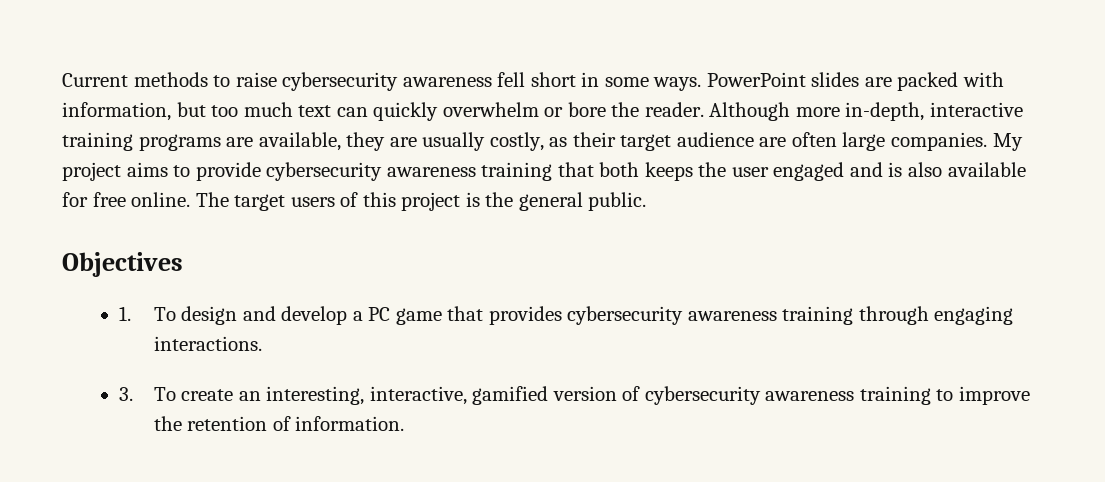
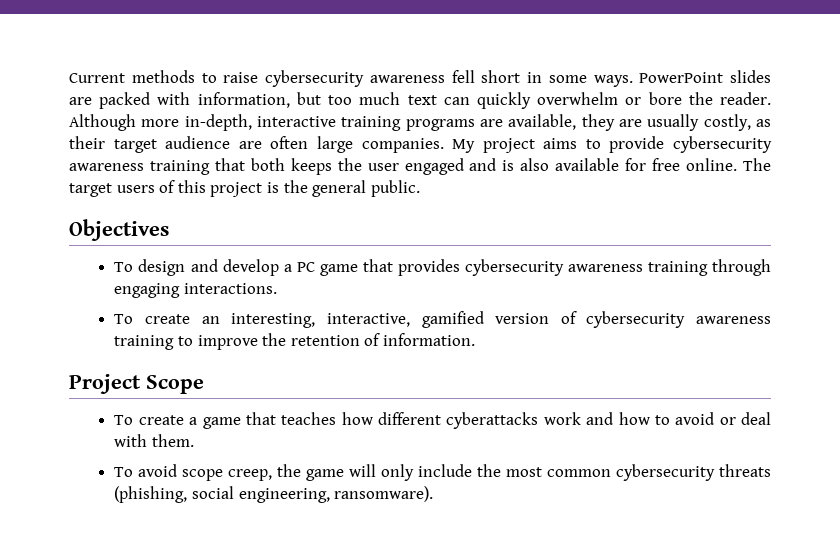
[119,306,132,321] 1. -> (169, 230) none
[119,387,134,401] 3. -> (278, 288) none
(405, 423) none -> [69,374,204,394] [114,412,771,429] [114,434,195,447] [114,464,772,481] [114,486,434,503] // Project Scope // To create a game that teaches how different cyberattacks work and how to avoid or deal with them. // To avoid scope creep, the game will only include the most common cybersecurity threats (phishing, social engineering, ransomware).

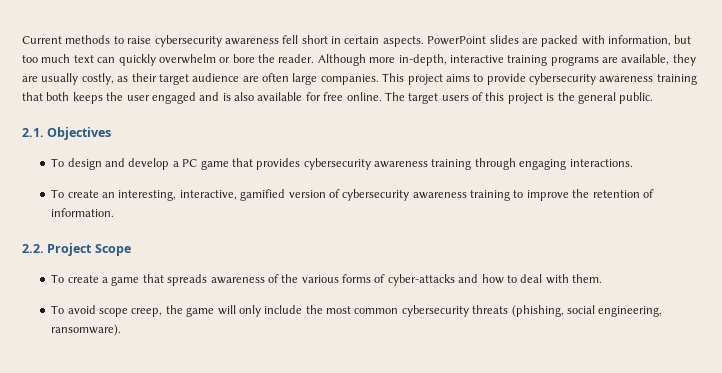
[548,75,633,87] some ways. -> [344,36,424,47] certain aspects.
[452,139,476,153] My -> [382,73,405,82] This
(420, 188) none -> [22,128,44,137] 2.1.
(475, 339) none -> [22,244,44,253] 2.2.
[281,412,581,429] teaches how different cyberattacks work -> [167,274,455,286] spreads awareness of the various forms of cyber-attacks
[675,412,736,425] avoid or -> (517, 279) none

